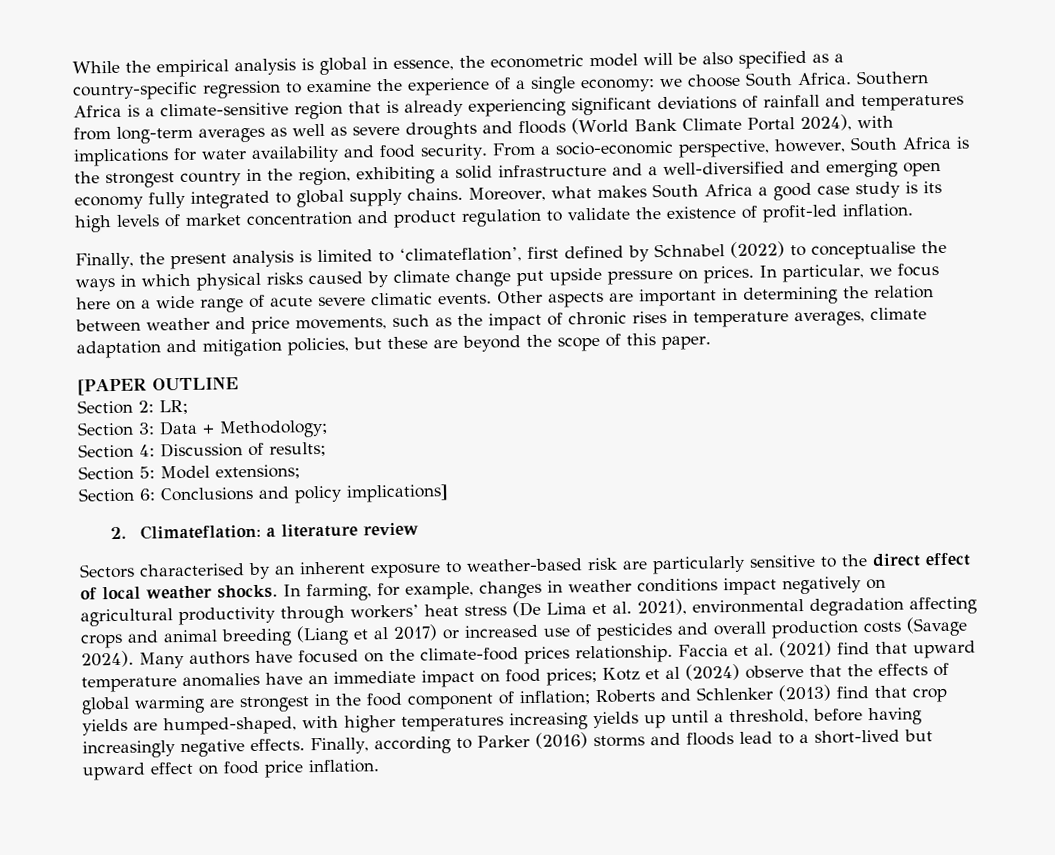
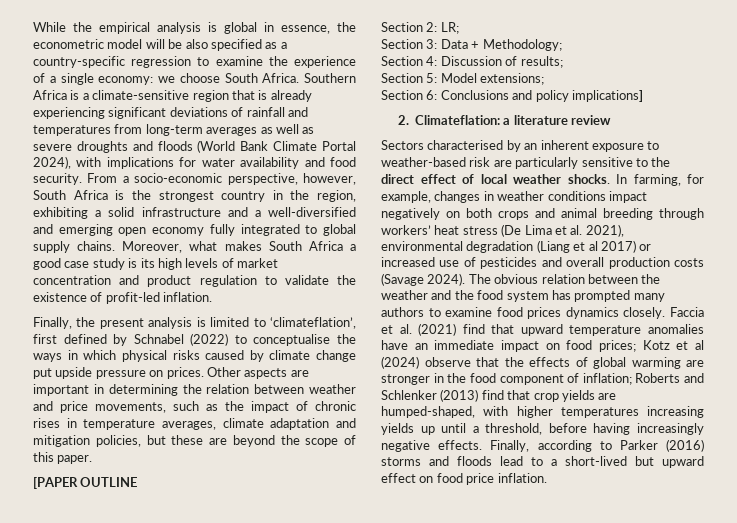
[759,263,939,283] [76,292,492,313] In particular, we focus here on a wide range of acute severe climatic events. -> (204, 373) none
[80,606,276,627] agricultural productivity -> [466,208,653,220] both crops and animal breeding
[909,596,977,615] [80,628,292,649] affecting crops and animal breeding -> (534, 247) none
[139,644,673,669] Many authors have focused on the climate-food prices relationship. -> [468,274,661,284] [381,290,665,302] [381,307,666,319] The obvious relation between the weather and the food system has prompted many authors to examine food prices dynamics closely.
[239,696,310,713] strongest -> [381,374,430,385] stronger

